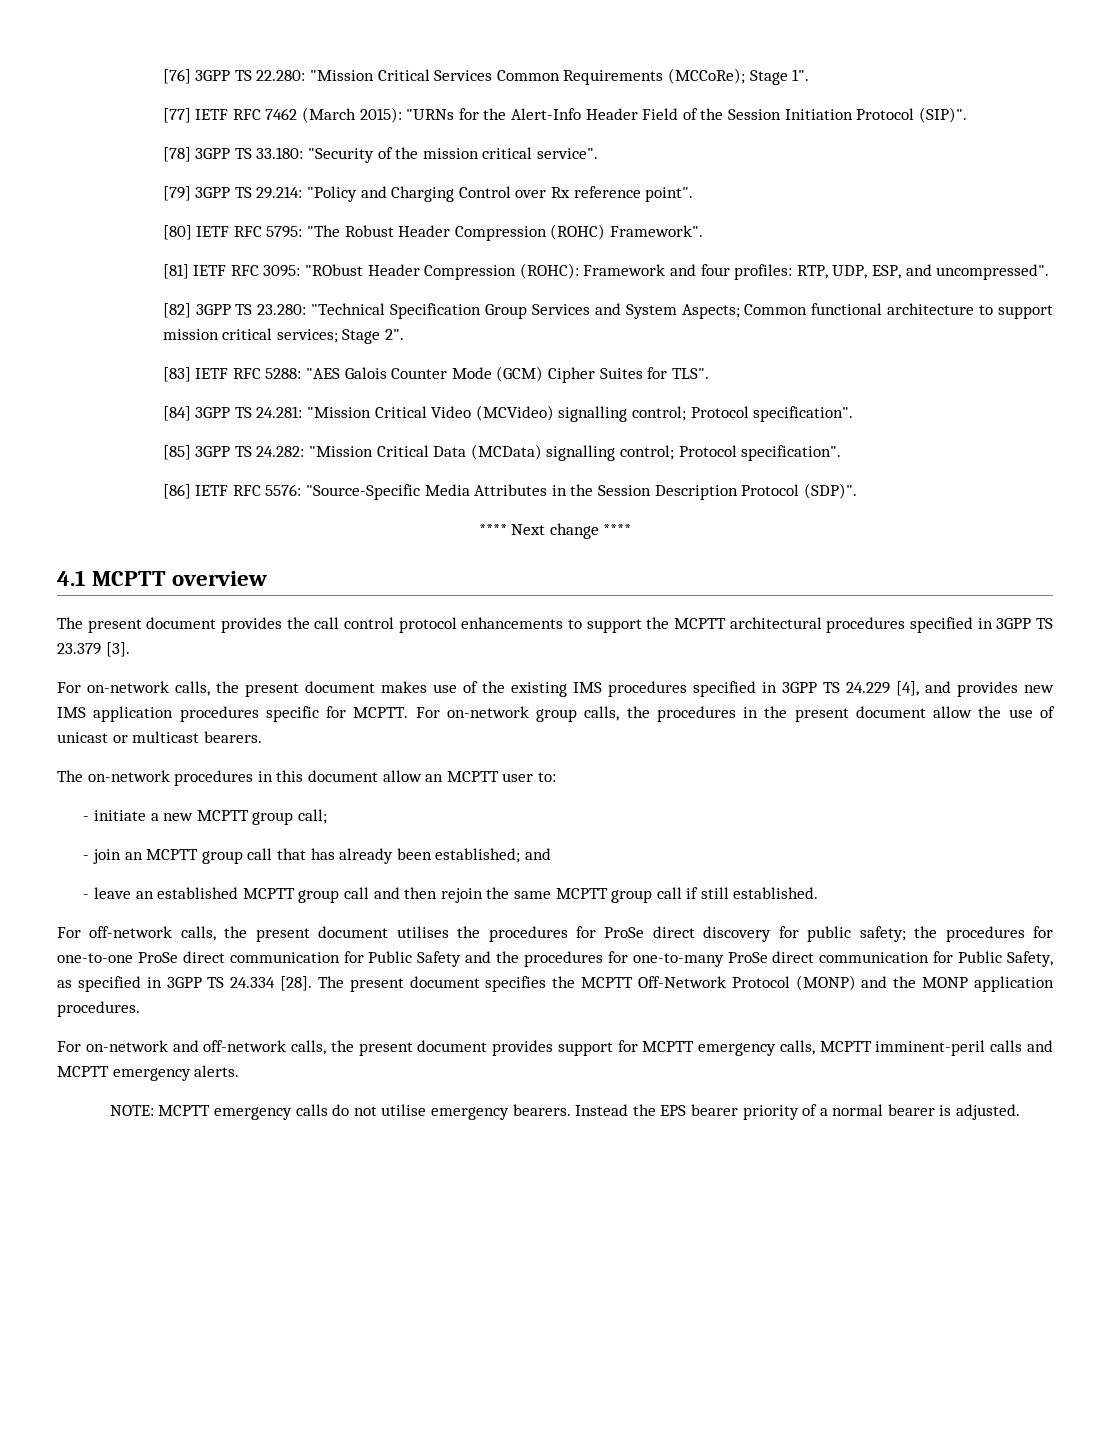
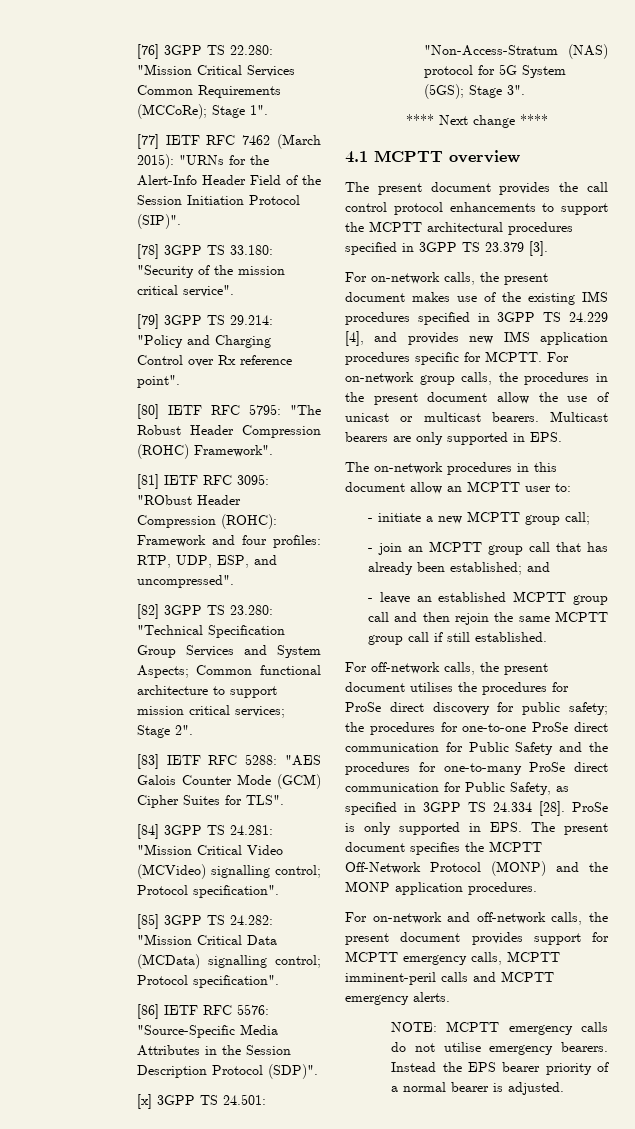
(857, 491) none -> [136,1094,266,1109] [423,44,608,59] [423,64,566,78] [423,84,525,99] // [x] 3GPP TS 24.501: "Non-Access-Stratum (NAS) protocol for 5G System (5GS); Stage 3".
(262, 737) none -> [550,411,608,422] [345,432,562,445] Multicast bearers are only supported in EPS.
(313, 983) none -> [572,802,608,812] [345,822,522,835] ProSe is only supported in EPS.

